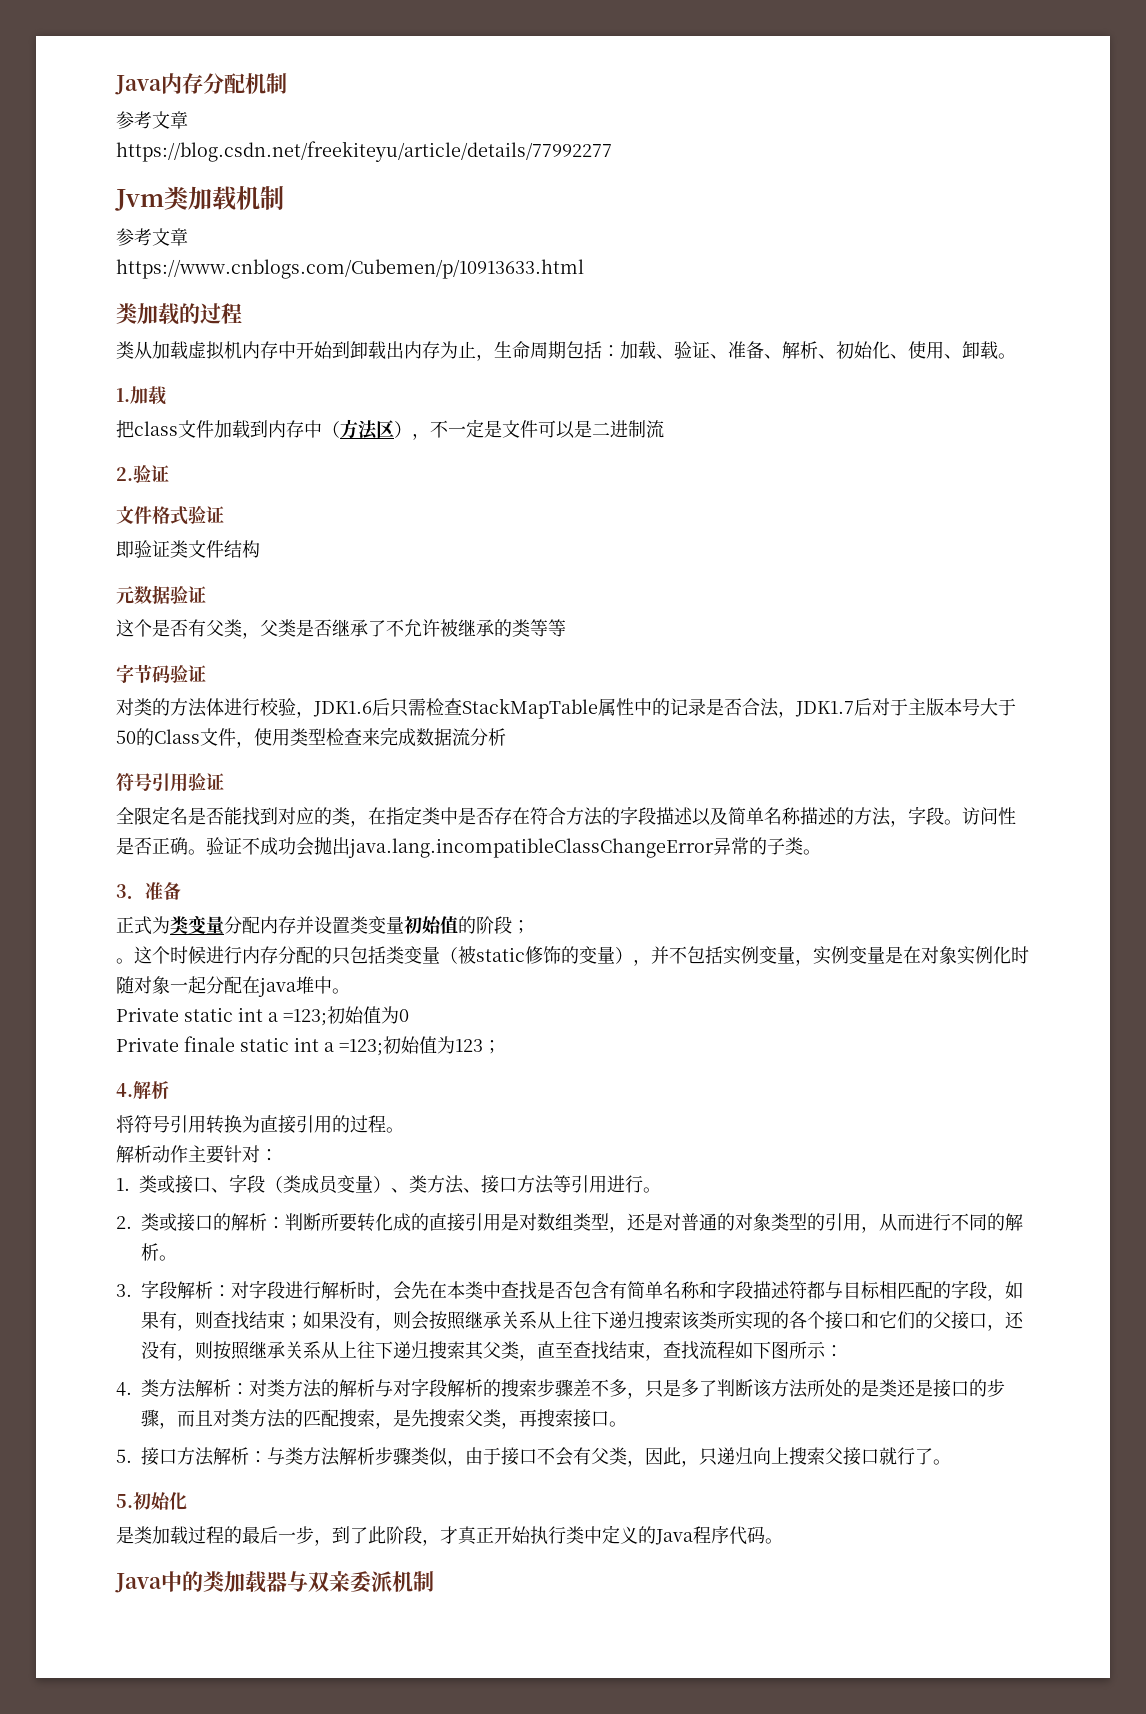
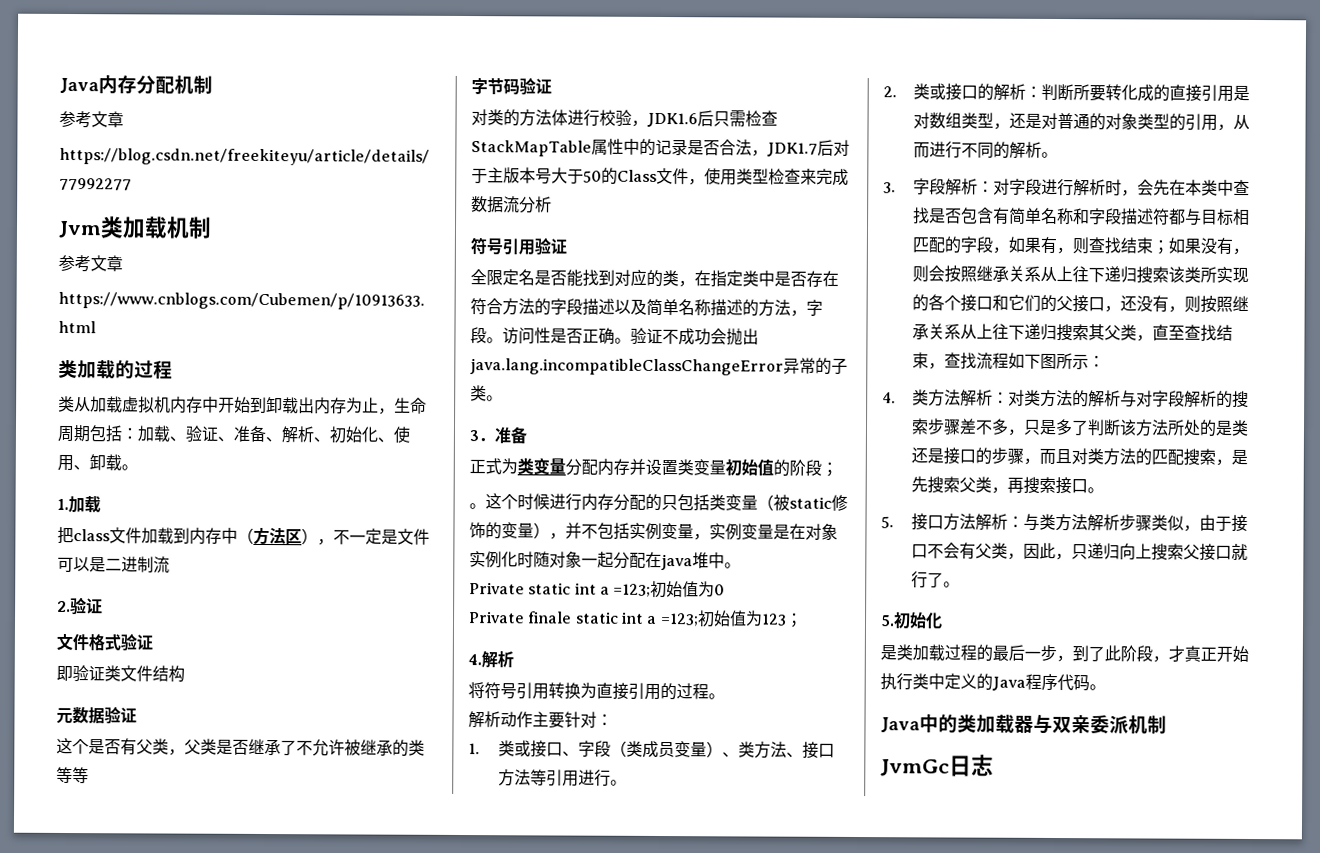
(434, 1581) none -> [880,754,994,777] // JvmGc日志

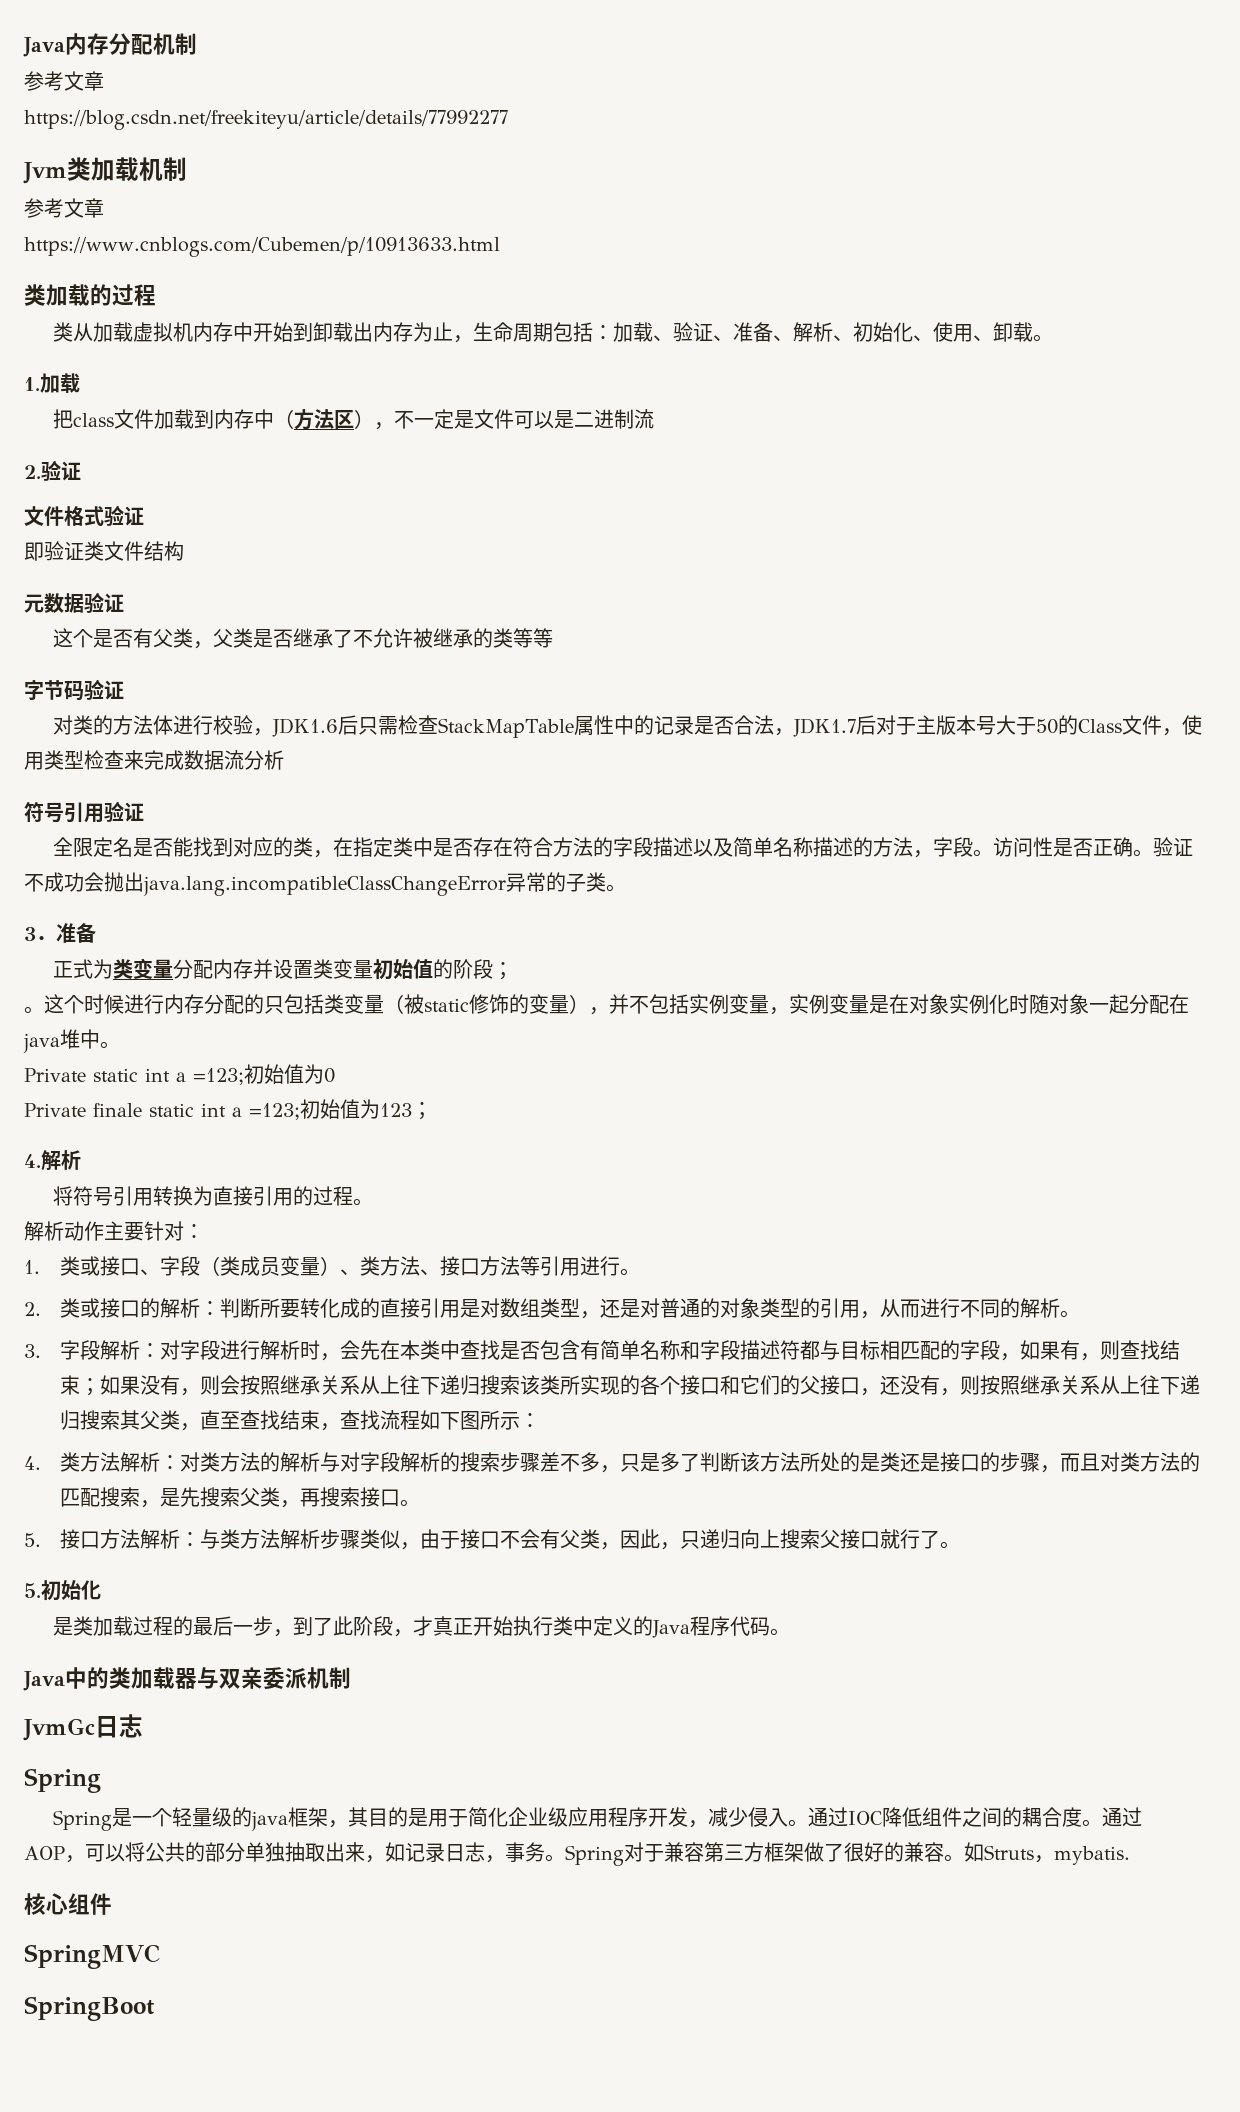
(994, 765) none -> [24,1768,101,1793] [52,1807,1142,1831] [24,1842,1130,1866] [24,1893,112,1915] [24,1944,160,1969] [24,1996,155,2021] // Spring // Spring是一个轻量级的java框架，其目的是用于简化企业级应用程序开发，减少侵入。通过IOC降低组件之间的耦合度。通过AOP，可以将公共的部分单独抽取出来，如记录日志，事务。Spring对于兼容第三方框架做了很好的兼容。如Struts，mybatis. // 核心组件 // SpringMVC // SpringBoot

